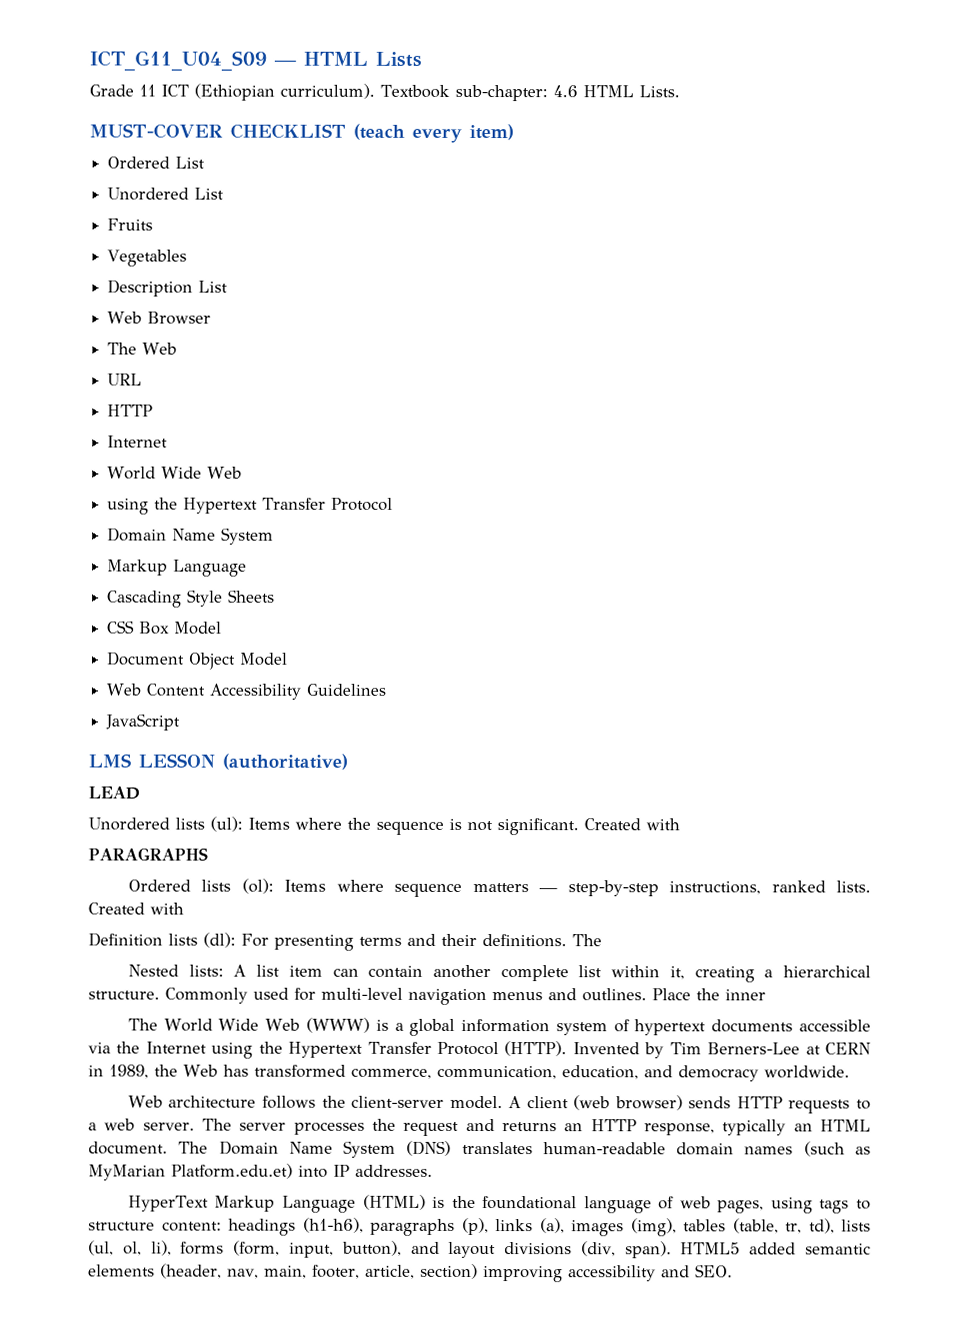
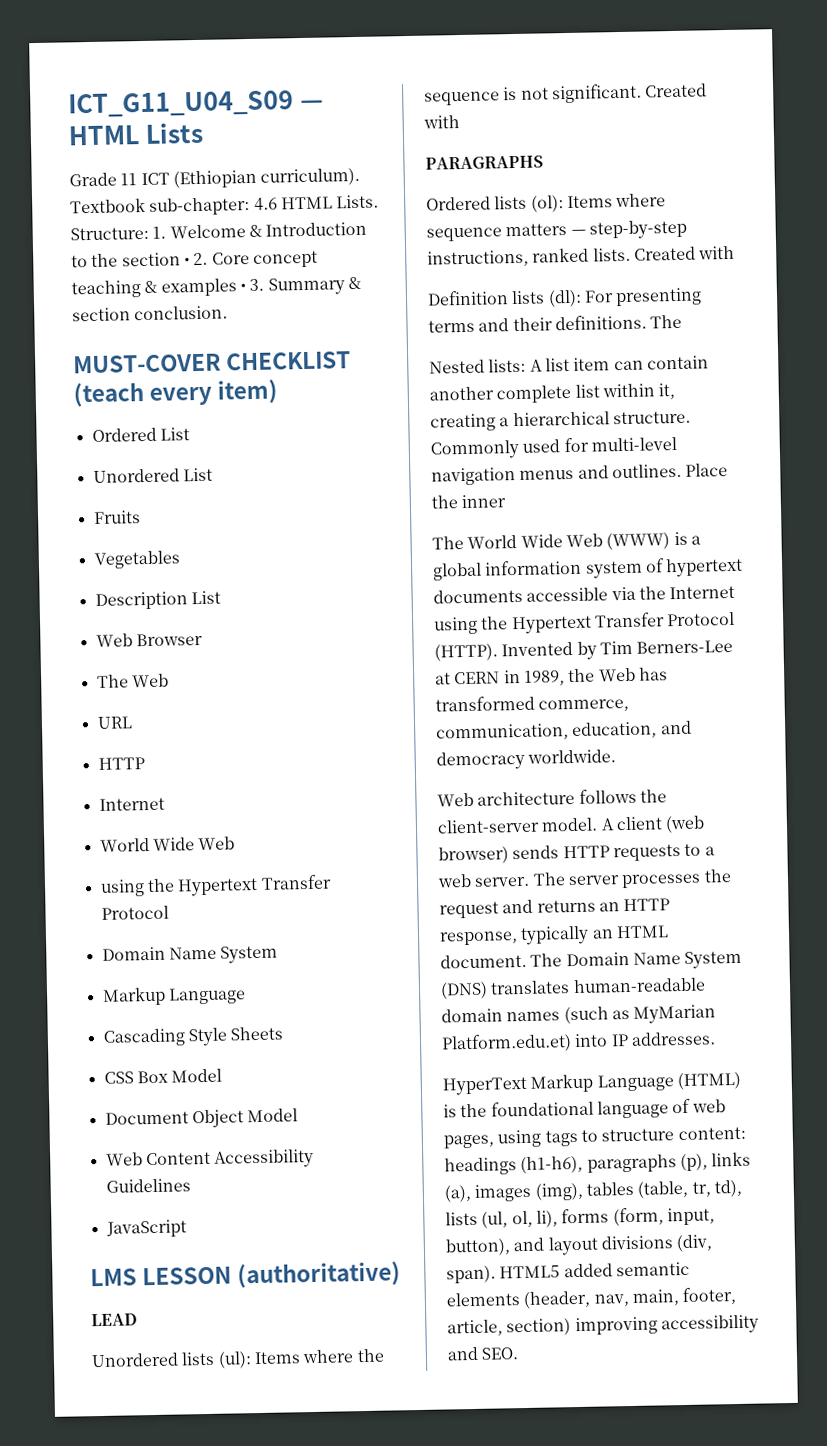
(680, 91) none -> [70,221,368,241] [71,250,318,268] [71,276,361,299] [72,305,229,322] Structure: 1. Welcome & Introduction to the section • 2. Core concept teaching & examples • 3. Summary & section conclusion.

